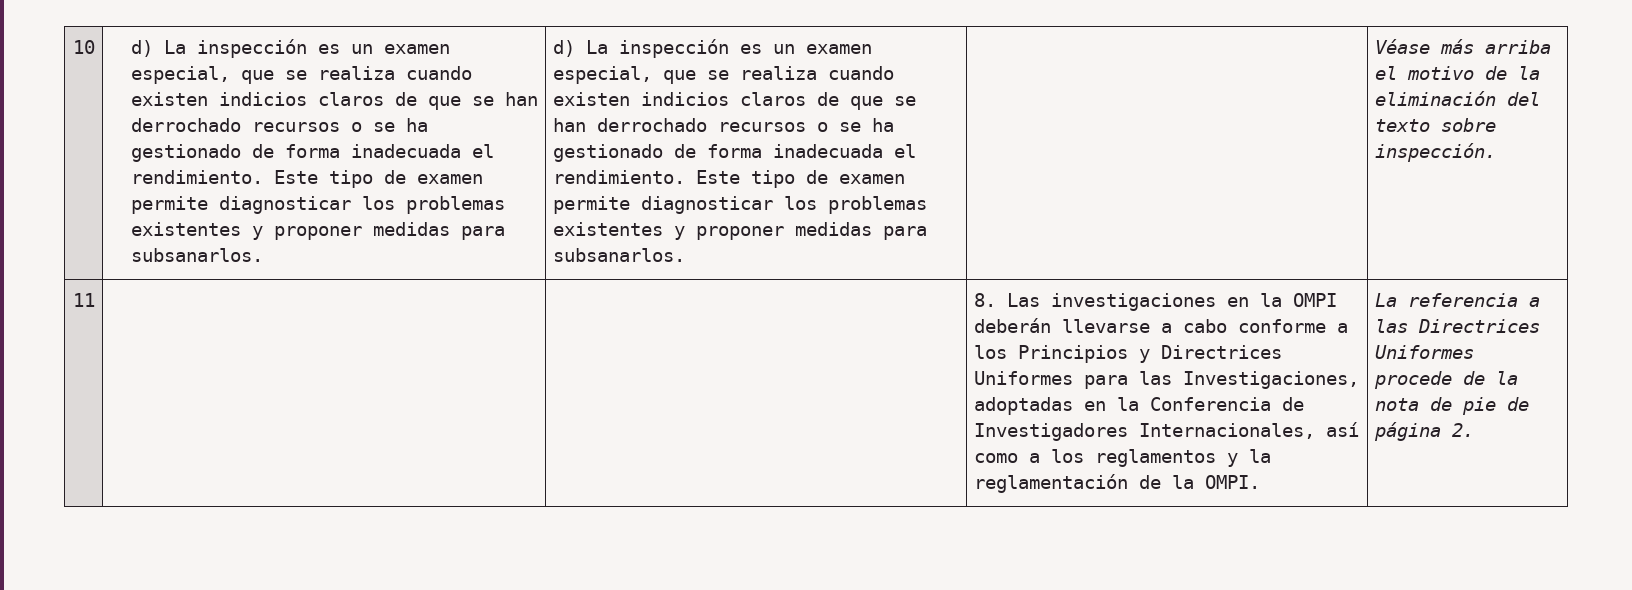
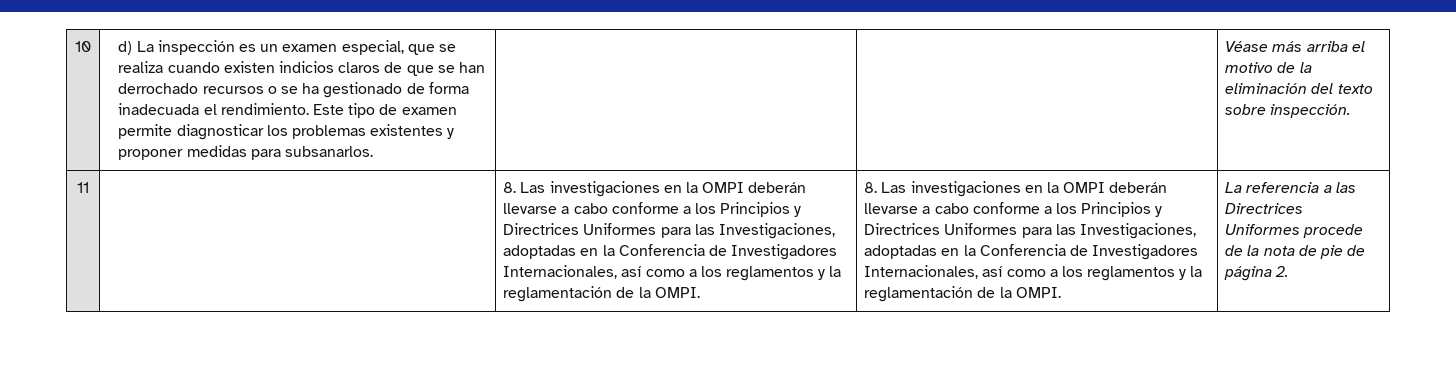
[552,39,872,58] [552,66,894,84] [552,92,916,110] [552,118,894,132] [552,144,916,162] [552,170,905,188] [552,196,927,214] [552,222,927,240] [552,248,685,262] d) La inspección es un examen especial, que se realiza cuando existen indicios claros de que se han derrochado recursos o se ha gestionado de forma inadecuada el rendimiento. Este tipo de examen permite diagnosticar los problemas existentes y proponer medidas para subsanarlos. -> (374, 151) none
(95, 300) none -> [503,181,807,197] [503,202,802,217] [503,223,835,239] [503,244,838,260] [503,265,842,281] [503,286,700,302] 8. Las investigaciones en la OMPI deberán llevarse a cabo conforme a los Principios y Directrices Uniformes para las Investigaciones, adoptadas en la Conferencia de Investigadores Internacionales, así como a los reglamentos y la reglamentación de la OMPI.

